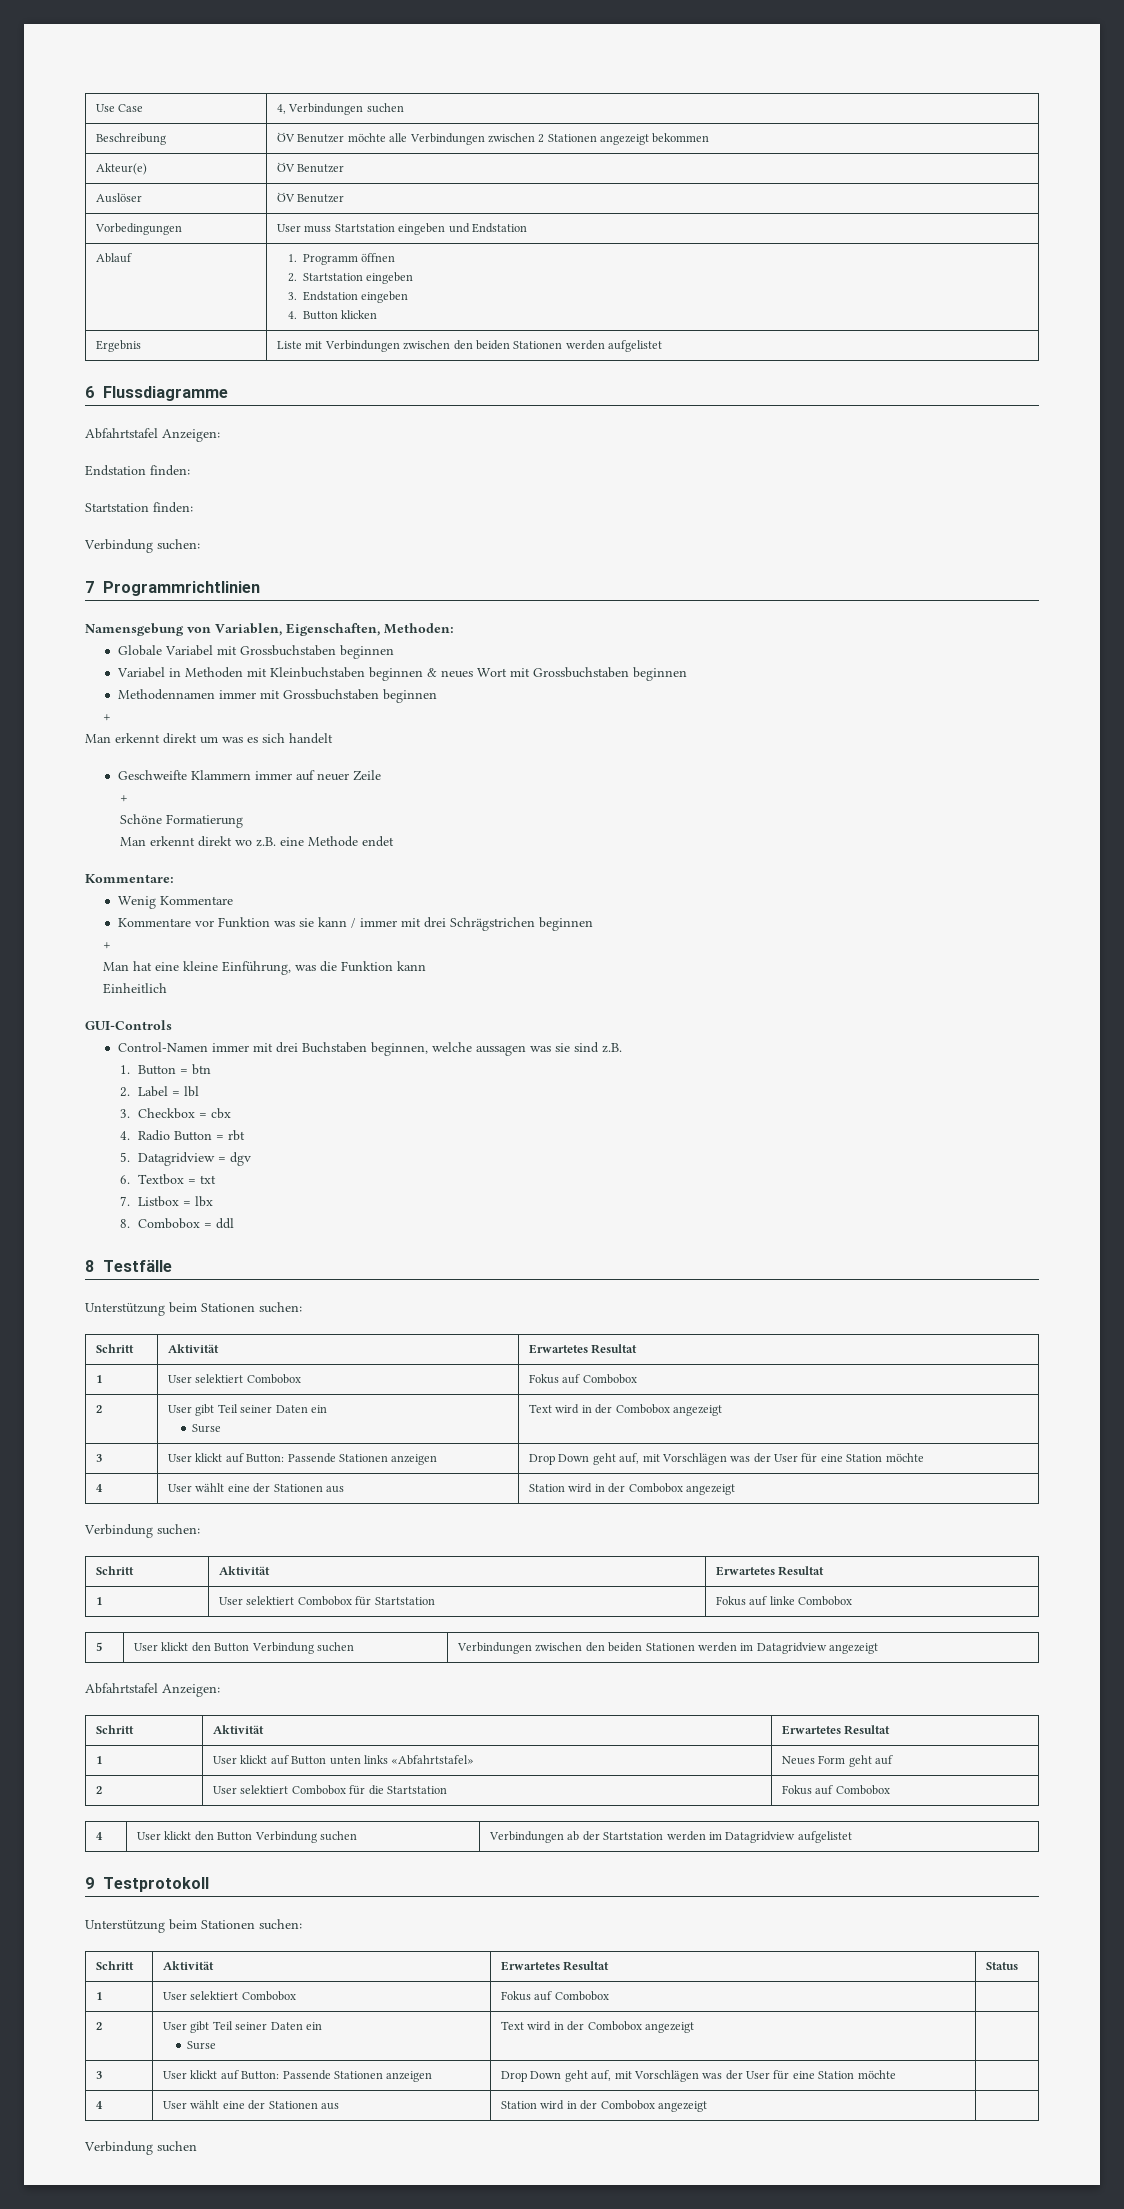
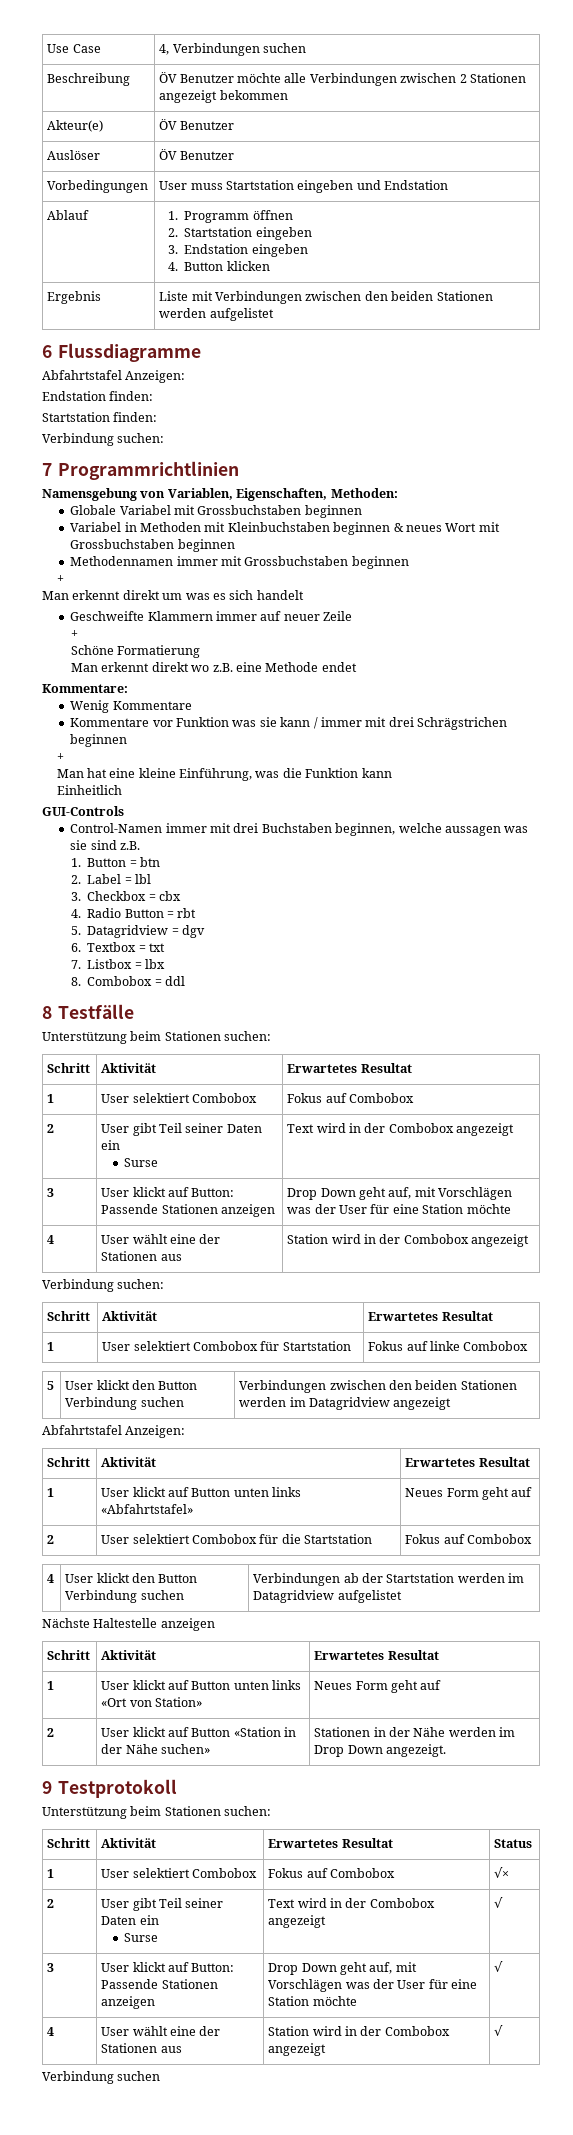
(852, 1837) none -> [42,1618,215,1631] [47,1650,91,1660] [101,1650,157,1660] [314,1650,439,1660] [47,1681,55,1690] [101,1680,302,1690] [101,1697,203,1707] [314,1680,442,1693] [47,1728,55,1737] [101,1727,297,1737] [101,1744,211,1754] [314,1727,516,1737] [314,1744,447,1757] // Nächste Haltestelle anzeigen // Schritt | Aktivität | Erwartetes Resultat // 1 | User klickt auf Button unten links «Ort von Station» | Neues Form geht auf // 2 | User klickt auf Button «Station in der Nähe suchen» | Stationen in der Nähe werden im Drop Down angezeigt.
(609, 1996) none -> [494,1867,510,1878] √×
(694, 2027) none -> [494,1897,504,1908] √
(896, 2074) none -> [494,1961,504,1972] √
(707, 2106) none -> [494,2025,504,2036] √

